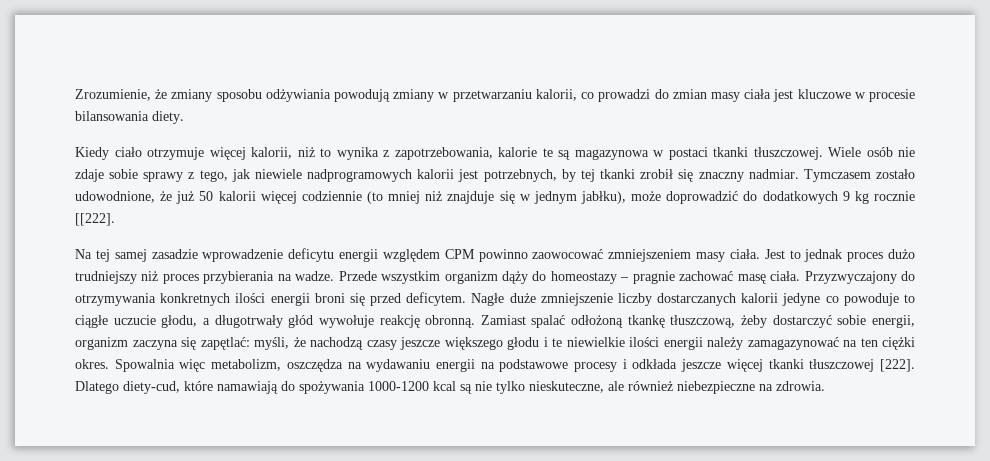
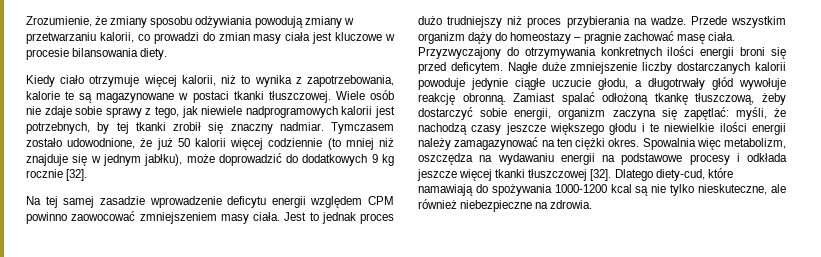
[574,149,649,160] magazynowa -> [96,93,175,103] magazynowane
[75,213,115,226] [[222]. -> [66,169,88,181] [32].
[782,293,915,306] jedyne co powoduje to -> [418,78,508,90] powoduje jedynie
[880,359,916,372] [222]. -> [590,169,612,181] [32].

